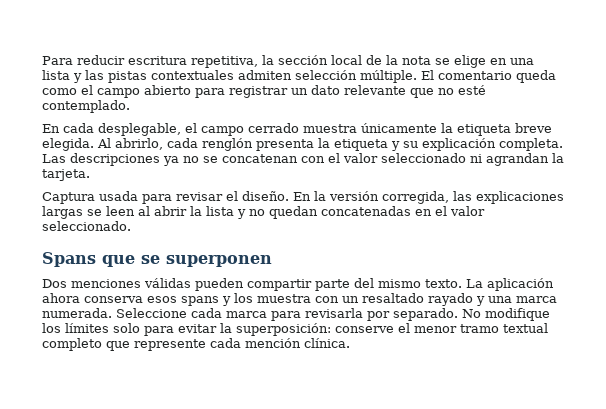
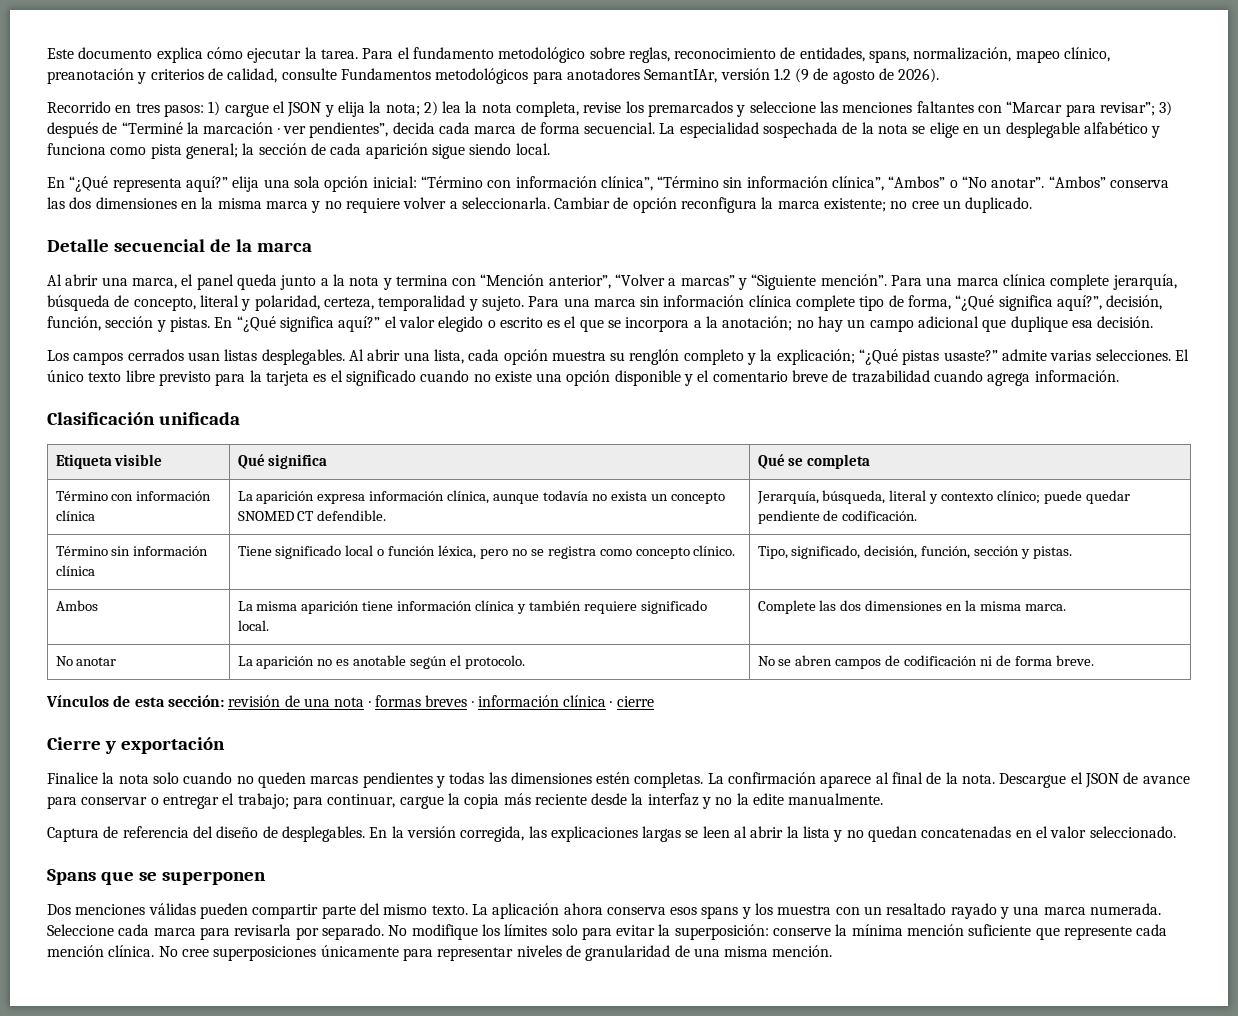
[42,55,362,68] Para reducir escritura repetitiva, la sección local -> [47,47,1111,63] [47,68,940,84] [47,101,1173,117] [47,122,839,138] Este documento explica cómo ejecutar la tarea. Para el fundamento metodológico sobre reglas, reconocimiento de entidades, spans, normalización, mapeo clínico, preanotación y criterios de calidad, consulte Fundamentos metodológicos para anotadores SemantIAr, versión 1.2 (9 de agosto de 2026). // Recorrido en tres pasos: 1) cargue el JSON y elija la nota; 2) lea la nota completa, revise los premarcados y seleccione las menciones faltantes con “Marcar para revisar”; 3) después de “Terminé la marcación · ver pendientes”, decida cada marca de forma secuencial. La especialidad sospechada
[510,58,534,65] [42,70,556,83] [42,85,486,98] [42,100,130,113] [42,123,552,136] [42,138,563,151] [42,153,564,166] [42,169,90,181] [42,191,289,204] una lista y las pistas contextuales admiten selección múltiple. El comentario queda como el campo abierto para registrar un dato relevante que no esté contemplado. // En cada desplegable, el campo cerrado muestra únicamente la etiqueta breve elegida. Al abrirlo, cada renglón presenta la etiqueta y su explicación completa. Las descripciones ya no se concatenan con el valor seleccionado ni agrandan la tarjeta. // Captura usada para revisar el diseño. -> [983,122,1161,138] [47,143,550,159] [47,176,1170,192] [47,197,1033,213] [47,239,312,252] [47,274,1177,290] [47,295,1163,311] [47,316,1154,332] [47,349,1190,365] [47,370,1119,386] [47,412,240,425] [55,454,163,469] [237,454,328,469] [757,454,871,469] [55,491,212,501] [55,510,95,521] [237,490,725,504] [237,510,387,521] [756,490,1130,504] [757,510,918,524] [55,546,209,556] [55,565,95,576] [237,545,736,559] [757,545,1072,559] [55,600,98,611] [237,600,707,614] [237,620,269,631] [757,600,1066,614] [55,656,117,666] [237,655,525,669] [757,655,1094,669] [46,695,654,707] [47,737,225,754] [47,772,1190,788] [47,793,884,809] [47,826,365,842] un desplegable alfabético y funciona como pista general; la sección de cada aparición sigue siendo local. // En “¿Qué representa aquí?” elija una sola opción inicial: “Término con información clínica”, “Término sin información clínica”, “Ambos” o “No anotar”. “Ambos” conserva las dos dimensiones en la misma marca y no requiere volver a seleccionarla. Cambiar de opción reconfigura la marca existente; no cree un duplicado. // Detalle secuencial de la marca // Al abrir una marca, el panel queda junto a la nota y termina con “Mención anterior”, “Volver a marcas” y “Siguiente mención”. Para una marca clínica complete jerarquía, búsqueda de concepto, literal y polaridad, certeza, temporalidad y sujeto. Para una marca sin información clínica complete tipo de forma, “¿Qué significa aquí?”, decisión, función, sección y pistas. En “¿Qué significa aquí?” el valor elegido o escrito es el que se incorpora a la anotación; no hay un campo adicional que duplique esa decisión. // Los campos cerrados usan listas desplegables. Al abrir una lista, cada opción muestra su renglón completo y la explicación; “¿Qué pistas usaste?” admite varias selecciones. El único texto libre previsto para la tarjeta es el significado cuando no existe una opción disponible y el comentario breve de trazabilidad cuando agrega información. // Clasificación unificada // Etiqueta visible | Qué significa | Qué se completa // Término con información clínica | La aparición expresa información clínica, aunque todavía no exista un concepto SNOMED CT defendible. | Jerarquía, búsqueda, literal y contexto clínico; puede quedar pendiente de codificación. // Término sin información clínica | Tiene significado local o función léxica, pero no se registra como concepto clínico. | Tipo, significado, decisión, función, sección y pistas. // Ambos | La misma aparición tiene información clínica y también requiere significado local. | Complete las dos dimensiones en la misma marca. // No anotar | La aparición no es anotable según el protocolo. | No se abren campos de codificación ni de forma breve. // Vínculos de esta sección: revisión de una nota · formas breves · información clínica · cierre // Cierre y exportación // Finalice la nota solo cuando no queden marcas pendientes y todas las dimensiones estén completas. La confirmación aparece al final de la nota. Descargue el JSON de avance para conservar o entregar el trabajo; para continuar, cargue la copia más reciente desde la interfaz y no la edite manualmente. // Captura de referencia del diseño de desplegables.
[398,323,548,333] [42,338,102,351] el menor tramo textual completo -> [835,924,1032,936] la mínima mención suficiente
(350, 343) none -> [158,945,833,961] No cree superposiciones únicamente para representar niveles de granularidad de una misma mención.

